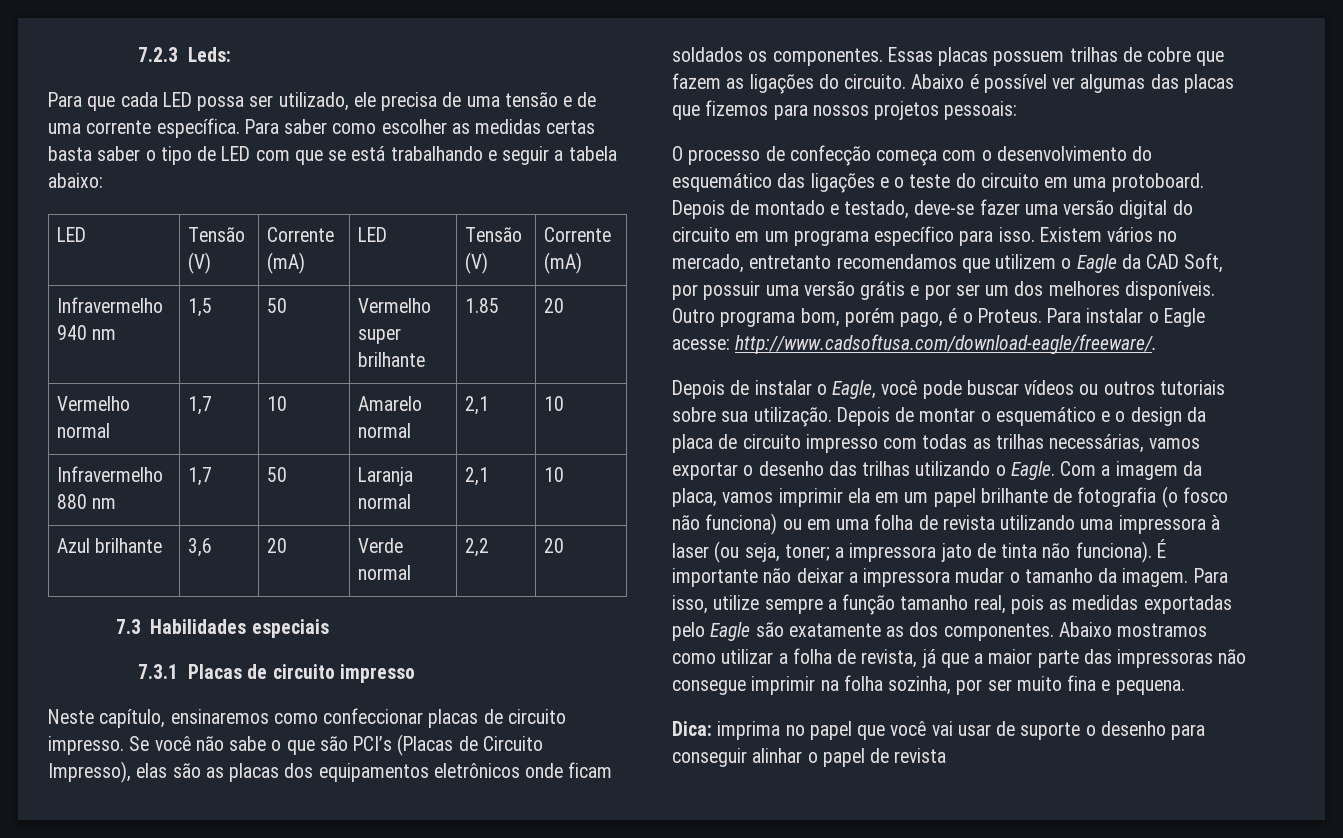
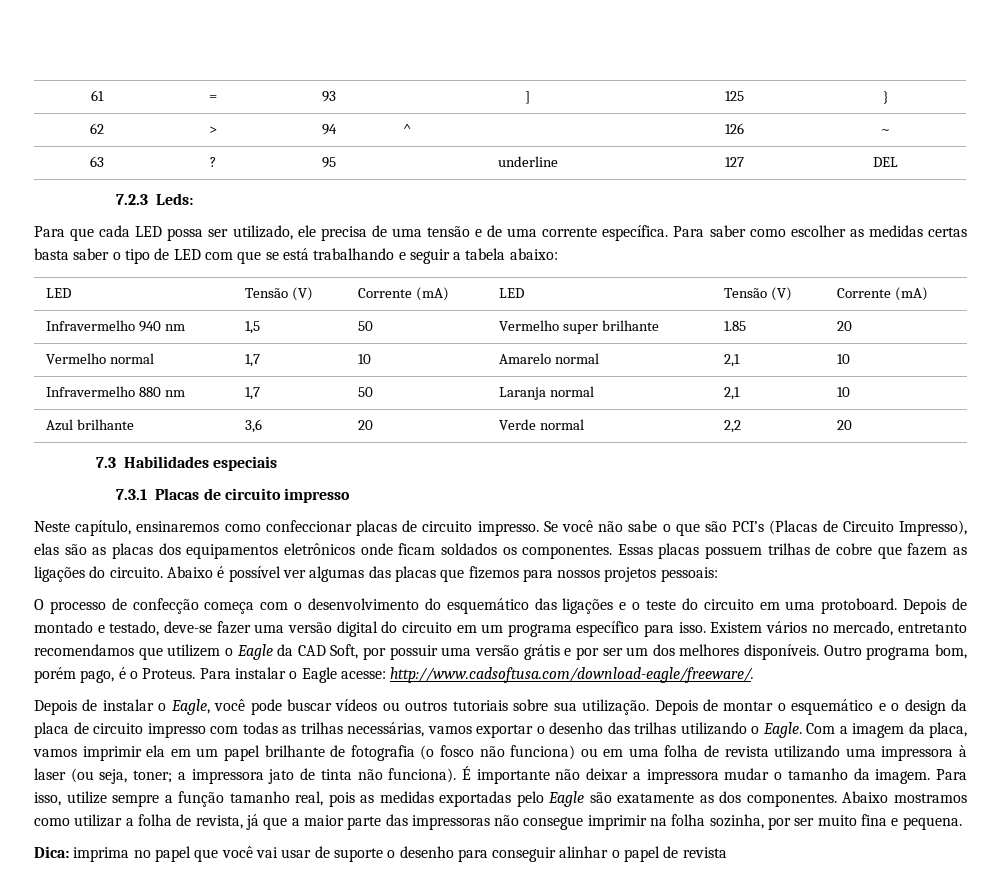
(138, 54) none -> [91,90,104,101] [208,95,217,101] [321,91,336,102] [525,91,530,104] [725,91,744,101] [882,91,889,104] [90,123,104,134] [208,126,217,134] [321,124,337,135] [403,124,412,134] [725,123,744,134] [880,129,891,134] [90,156,104,167] [209,157,216,167] [321,157,336,168] [497,156,558,167] [725,157,744,167] [873,157,898,167] 61 | = | 93 | ] | 125 | } // 62 | > | 94 | ^ | 126 | ~ // 63 | ? | 95 | underline | 127 | DEL //

